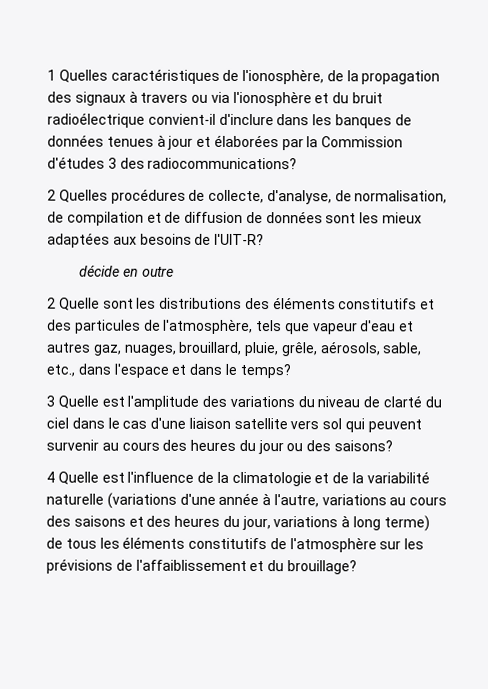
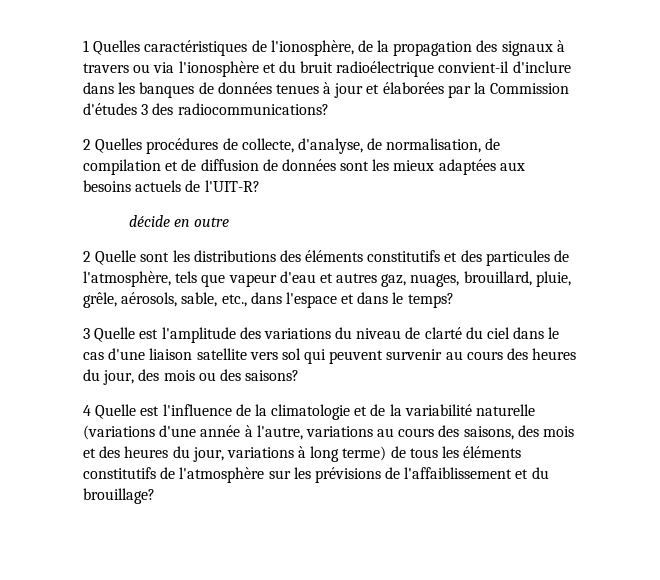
(192, 239) none -> [135,180,182,192] actuels
[257,440,284,455] jour -> [103,369,195,385] jour, des mois
[73,515,126,527] saisons -> [463,425,575,440] saisons, des mois

